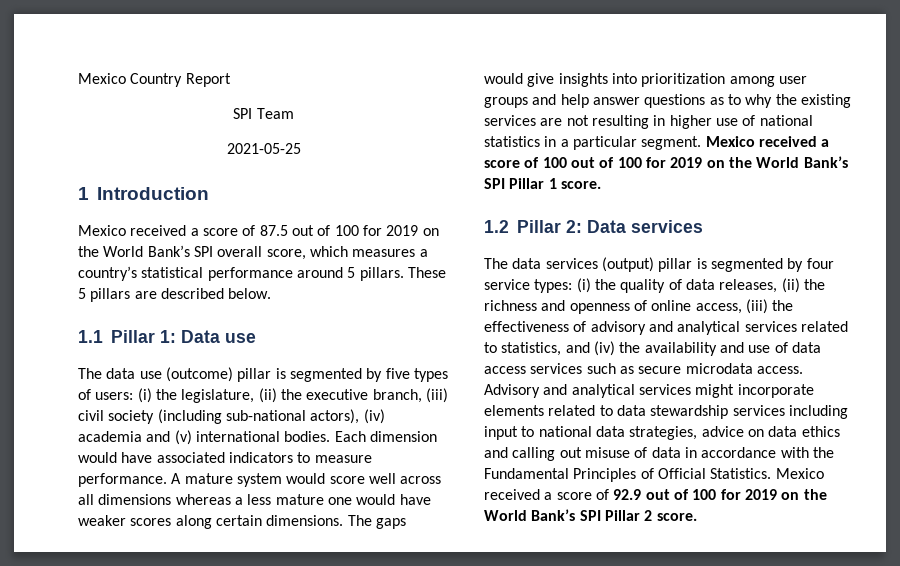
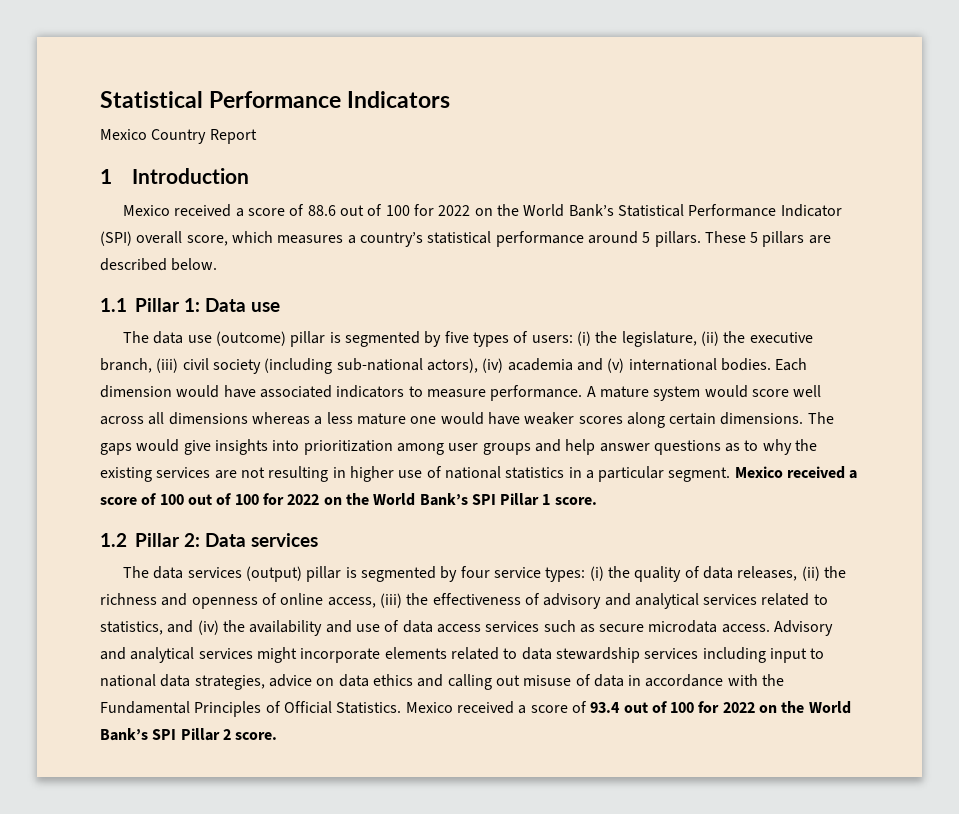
(78, 78) none -> [100,91,451,108] Statistical Performance Indicators //
[233,108,294,119] [226,143,301,154] // SPI Team // 2021-05-25 -> (257, 136) none
[259,225,439,236] [78,245,213,257] 87.5 out of 100 for 2019 on the World Bank’s SPI -> [307,204,842,217] [100,231,132,246] 88.6 out of 100 for 2022 on the World Bank’s Statistical Performance Indicator (SPI)
[670,157,703,168] 2019 -> [287,494,320,505] 2022
[613,489,777,500] 92.9 out of 100 for 2019 -> [590,701,755,713] 93.4 out of 100 for 2022

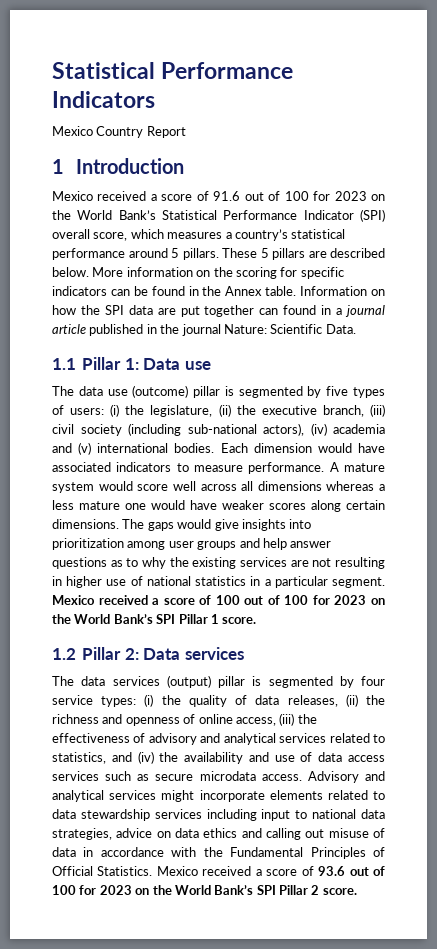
[307,204,471,216] 88.6 out of 100 for 2022 -> [213,191,367,201] 91.6 out of 100 for 2023
(218, 264) none -> [92,267,344,279] [52,286,385,296] [52,305,386,317] [52,324,356,336] More information on the scoring for specific indicators can be found in the Annex table. Information on how the SPI data are put together can found in a journal article published in the journal Nature: Scientific Data.
[287,494,320,505] 2022 -> [334,595,367,605] 2023
[590,701,755,713] 93.4 out of 100 for 2022 -> [318,866,386,876] [52,885,132,895] 93.6 out of 100 for 2023

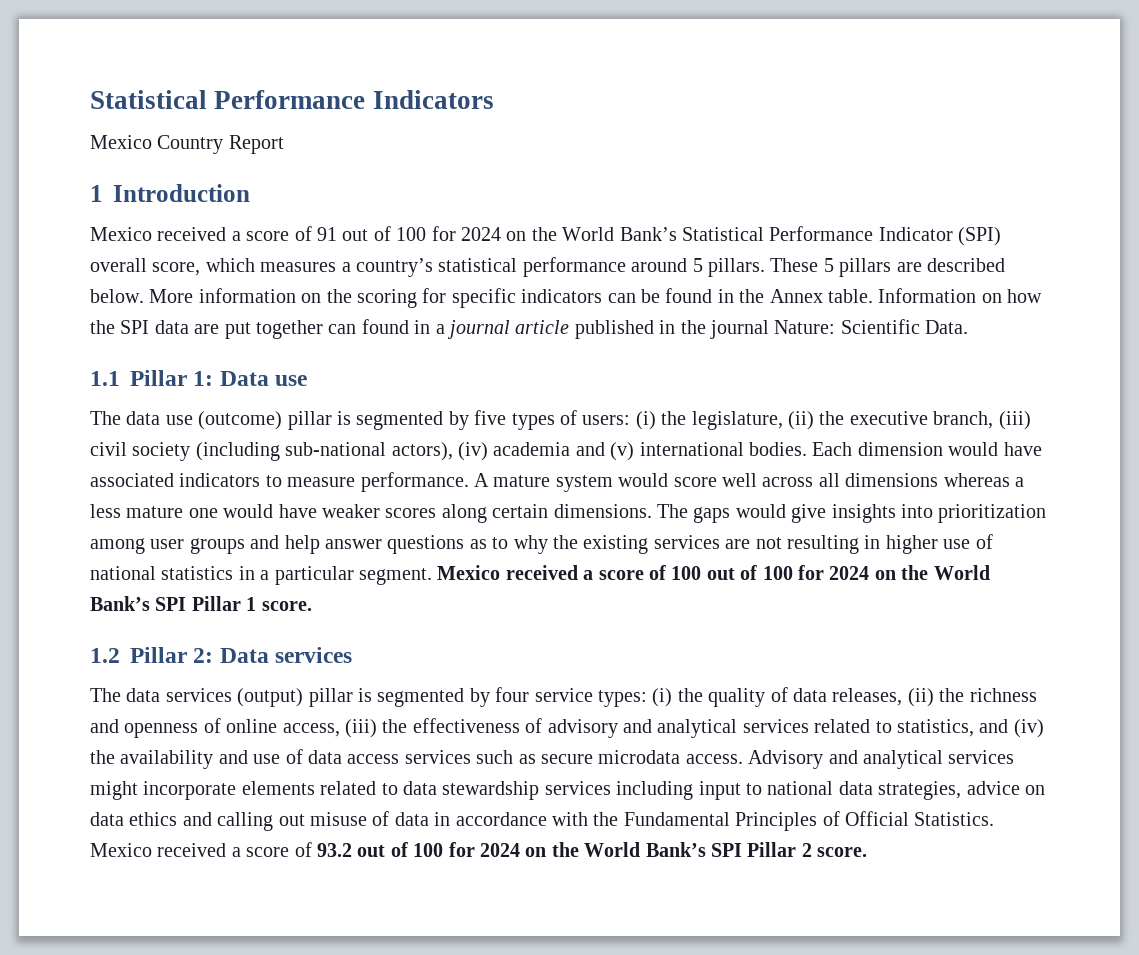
[213,191,367,201] 91.6 out of 100 for 2023 -> [317,226,501,241] 91 out of 100 for 2024
[334,595,367,605] 2023 -> [829,566,870,580] 2024
[318,866,386,876] [52,885,132,895] 93.6 out of 100 for 2023 -> [317,842,520,857] 93.2 out of 100 for 2024

